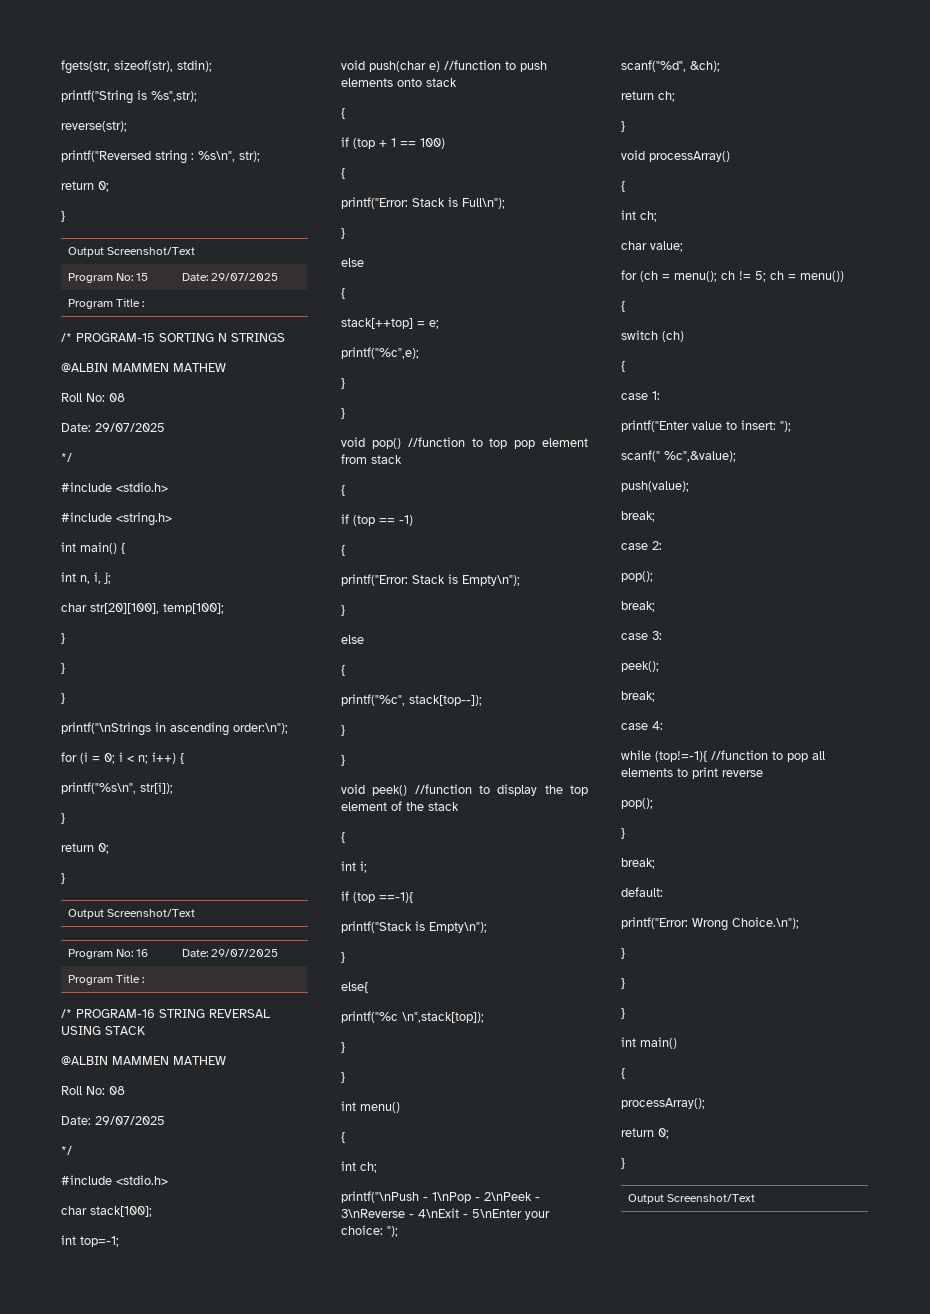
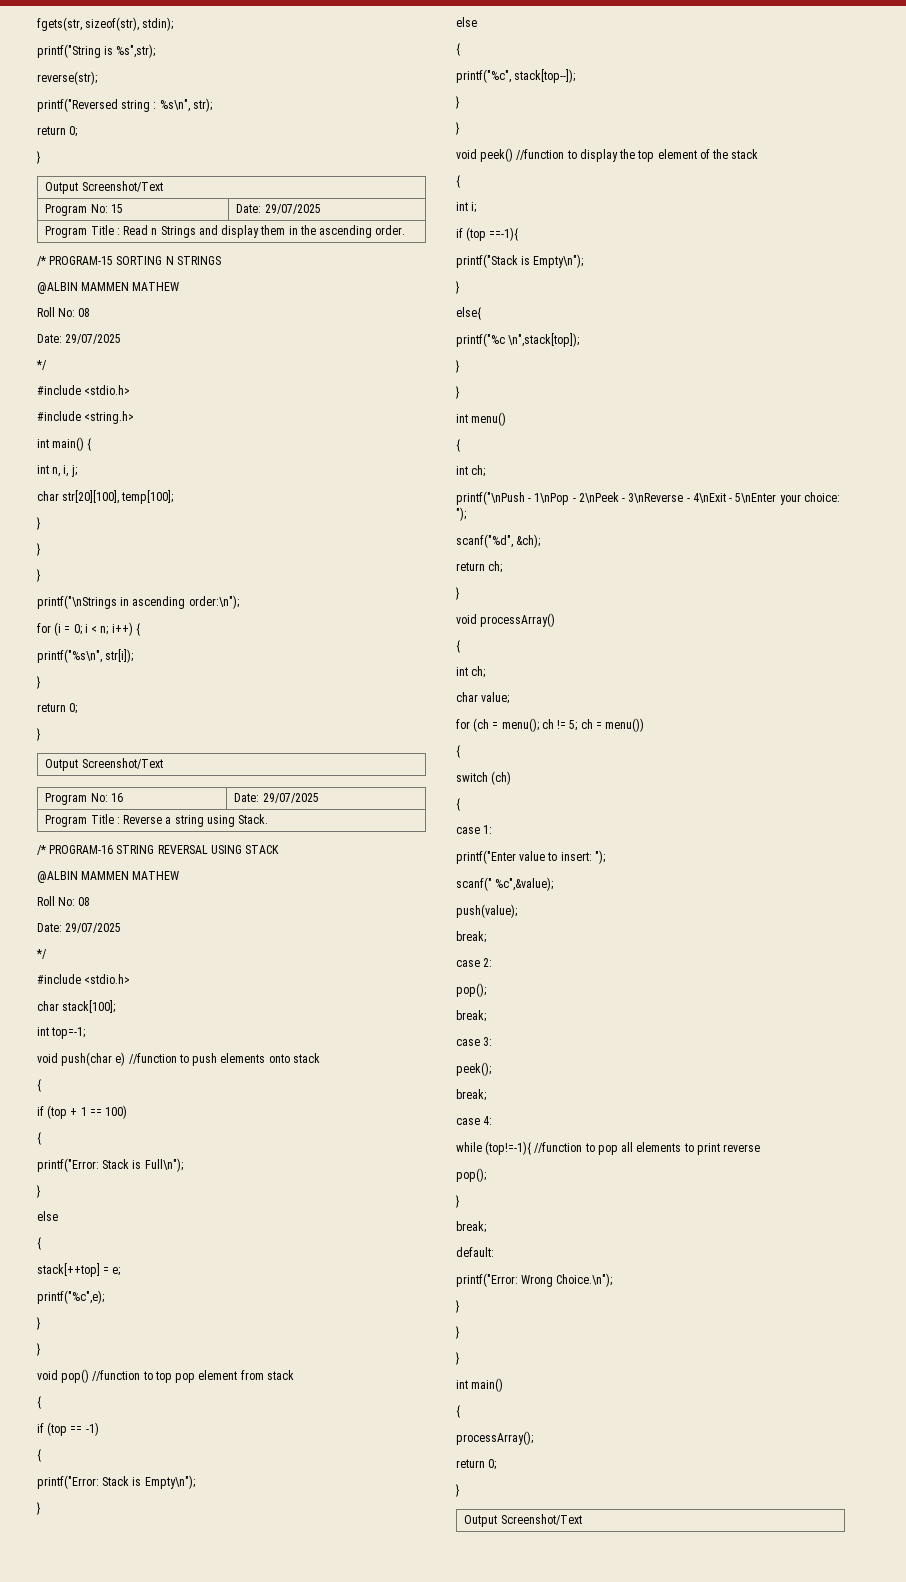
(145, 304) none -> [123,225,406,238] Read n Strings and display them in the ascending order.
(145, 980) none -> [123,814,269,827] Reverse a string using Stack.

